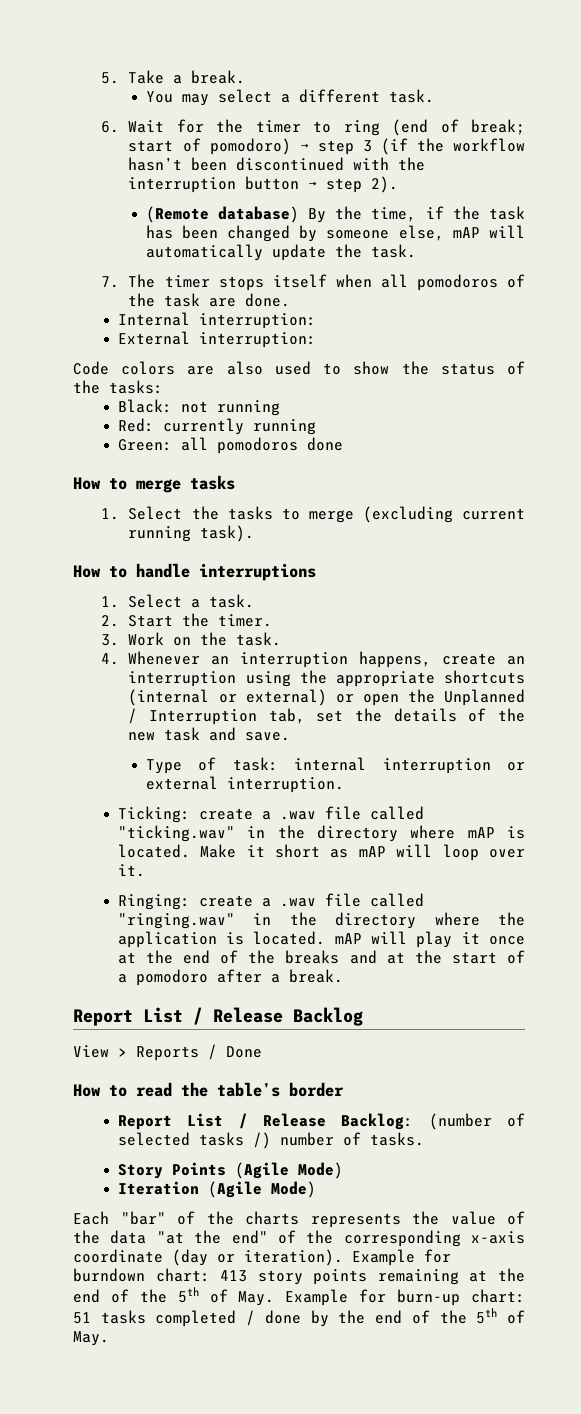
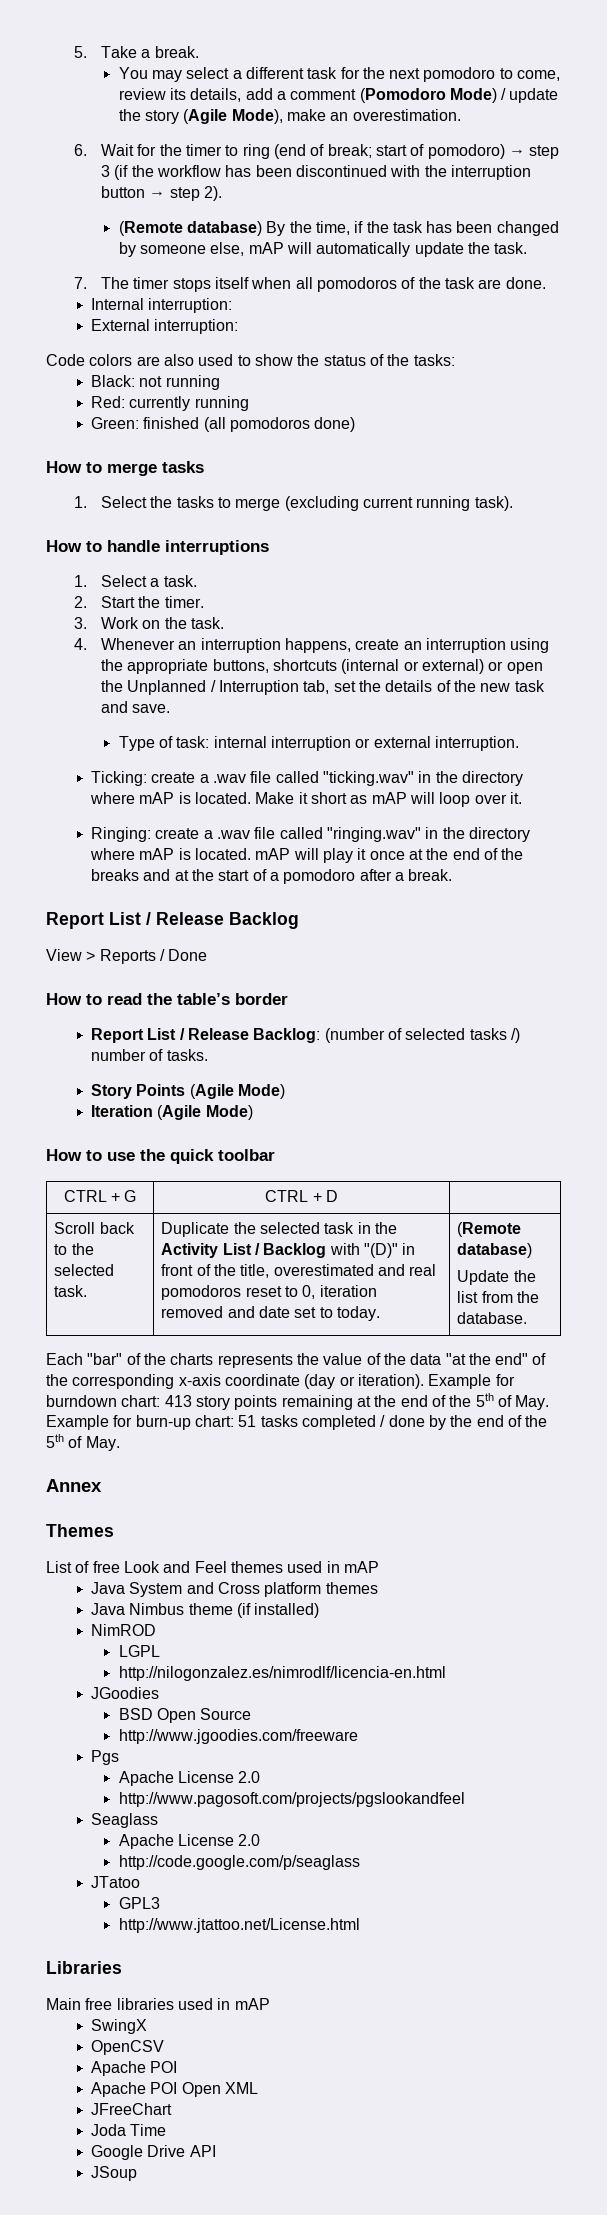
[388,89,434,103] task. -> [307,67,561,82] [118,88,559,103] [118,109,461,124] task for the next pomodoro to come, review its details, add a comment (Pomodoro Mode) / update the story (Agile Mode), make an overestimation.
[128,157,183,171] hasn’t -> [225,165,252,177] has
[180,437,343,454] all pomodoros done -> [143,417,356,432] finished (all pomodoros done)
(435, 679) none -> [212,659,269,673] buttons,
[498,912,525,926] [117,931,217,948] the application -> [139,848,175,860] mAP
(316, 1189) none -> [46,1149,275,1164] [63,1190,137,1202] [265,1190,338,1202] [54,1222,135,1234] [54,1243,94,1255] [54,1264,115,1276] [54,1285,88,1297] [161,1222,397,1237] [161,1243,416,1258] [161,1264,437,1278] [161,1285,377,1300] [161,1306,380,1321] [457,1222,522,1237] [457,1243,533,1258] [457,1270,536,1285] [457,1291,539,1303] [457,1312,528,1324] // How to use the quick toolbar // CTRL + G | CTRL + D | // Scroll back to the selected task. | Duplicate the selected task in the Activity List / Backlog with "(D)" in front of the title, overestimated and real pomodoros reset to 0, iteration removed and date set to today. | (Remote database) // Update the list from the database.
(109, 1338) none -> [46,1479,102,1492] [46,1524,114,1537] [46,1561,379,1573] [91,1582,378,1597] [91,1603,320,1618] [91,1624,157,1636] [118,1645,160,1657] [118,1666,446,1681] [91,1687,160,1699] [118,1708,252,1723] [118,1729,358,1744] [91,1750,120,1765] [118,1771,261,1786] [118,1792,465,1807] [91,1813,159,1828] [118,1834,261,1849] [118,1855,360,1870] [91,1876,141,1888] [118,1897,160,1909] [118,1918,360,1933] [46,1961,122,1974] [46,1998,270,2010] [91,2019,148,2034] [91,2040,165,2055] [91,2061,178,2076] [91,2082,259,2097] [91,2103,173,2115] [91,2124,167,2136] [91,2145,216,2160] [91,2166,138,2181] // Annex // Themes // List of free Look and Feel themes used in mAP // Java System and Cross platform themes // Java Nimbus theme (if installed) // NimROD // LGPL // http://nilogonzalez.es/nimrodlf/licencia-en.html // JGoodies // BSD Open Source // http://www.jgoodies.com/freeware // Pgs // Apache License 2.0 // http://www.pagosoft.com/projects/pgslookandfeel // Seaglass // Apache License 2.0 // http://code.google.com/p/seaglass // JTatoo // GPL3 // http://www.jtattoo.net/License.html // Libraries // Main free libraries used in mAP // SwingX // OpenCSV // Apache POI // Apache POI Open XML // JFreeChart // Joda Time // Google Drive API // JSoup

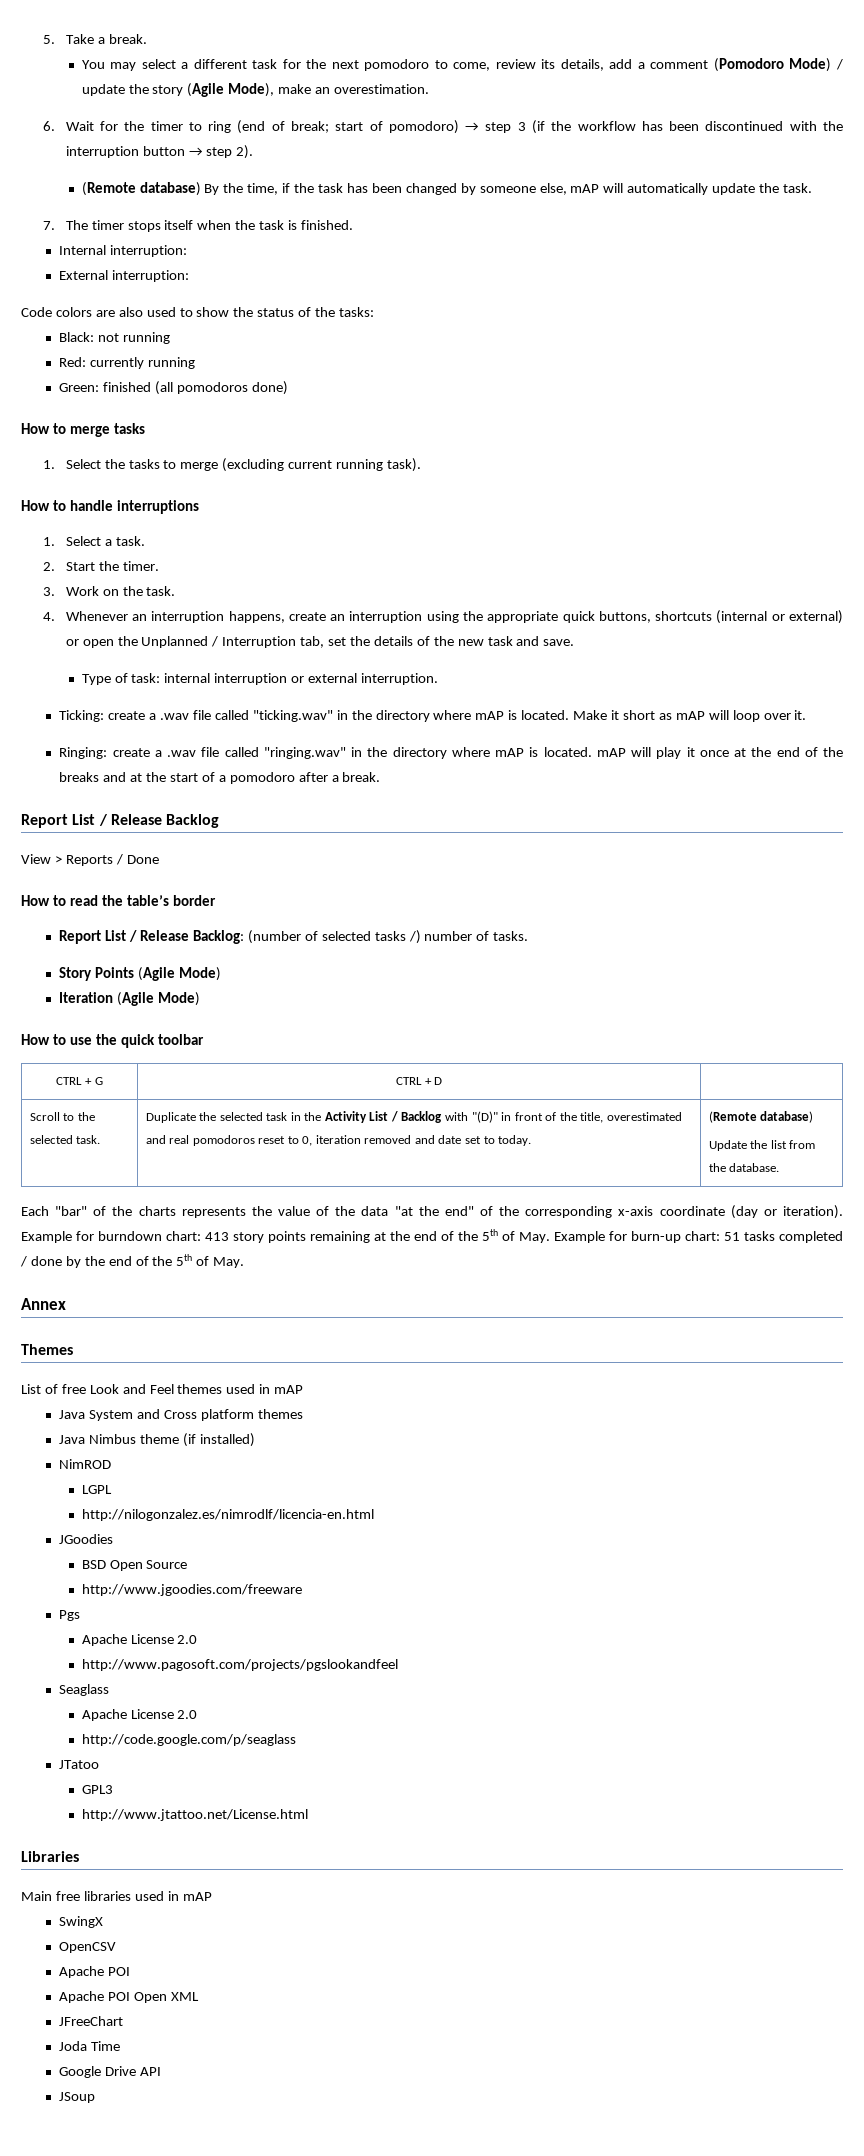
[295,277,546,292] all pomodoros of the task are done. -> [235,220,353,230] the task is finished.
(209, 666) none -> [562,611,595,623] quick
[99,1222,135,1234] back -> (60, 1116) none

